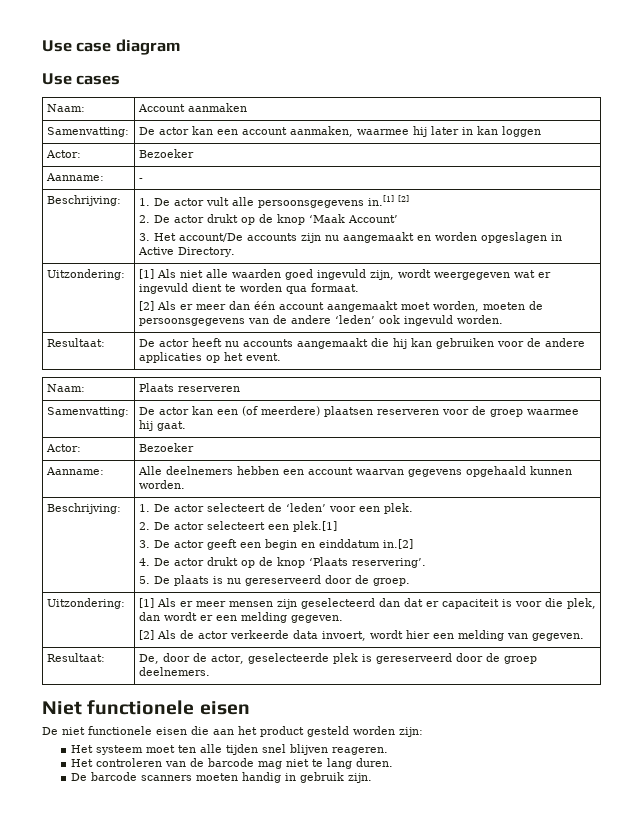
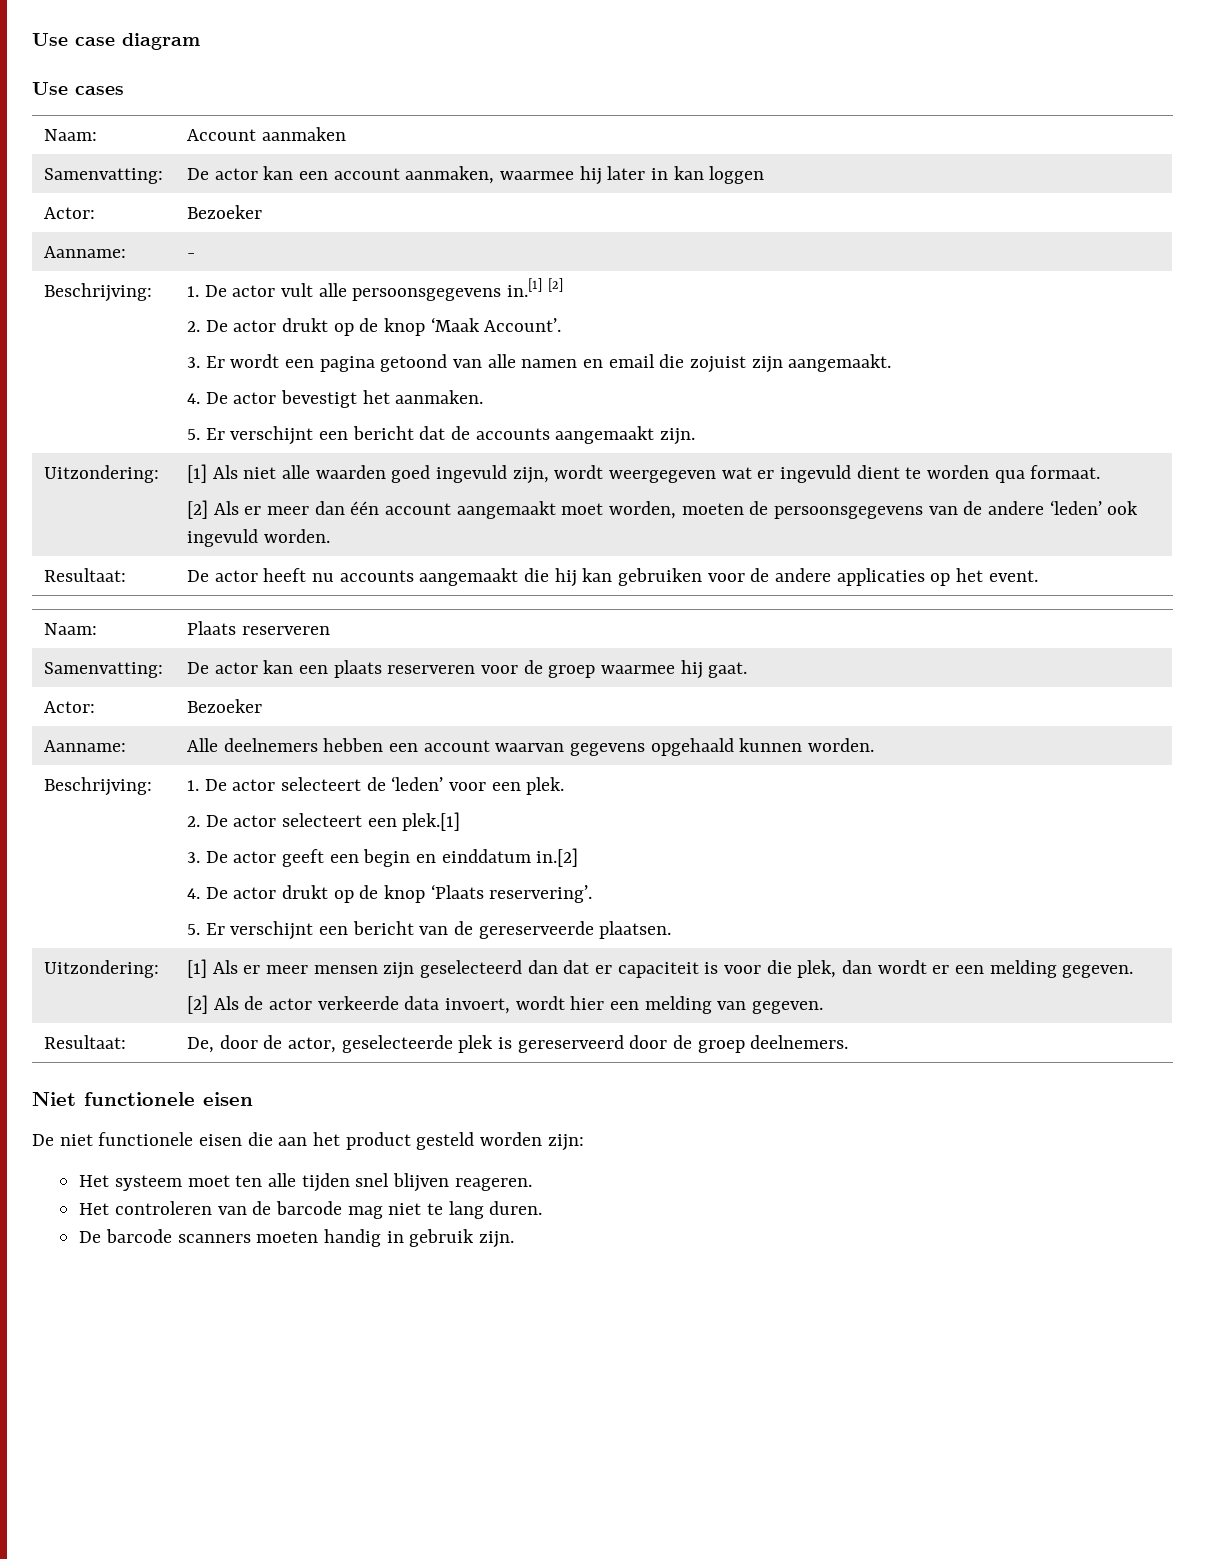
[347,215,398,223] [138,232,562,243] [137,247,235,257] Account’ // 3. Het account/De accounts zijn nu aangemaakt en worden opgeslagen in Active Directory. -> [484,318,562,332] [186,354,892,373] [186,390,484,408] [186,426,695,445] Account’. // 3. Er wordt een pagina getoond van alle namen en email die zojuist zijn aangemaakt. // 4. De actor bevestigt het aanmaken. // 5. Er verschijnt een bericht dat de accounts aangemaakt zijn.
[241,406,373,417] (of meerdere) plaatsen -> [333,660,382,678] plaats
[153,575,410,586] De plaats is nu gereserveerd door de groep. -> [205,921,672,940] Er verschijnt een bericht van de gereserveerde plaatsen.

